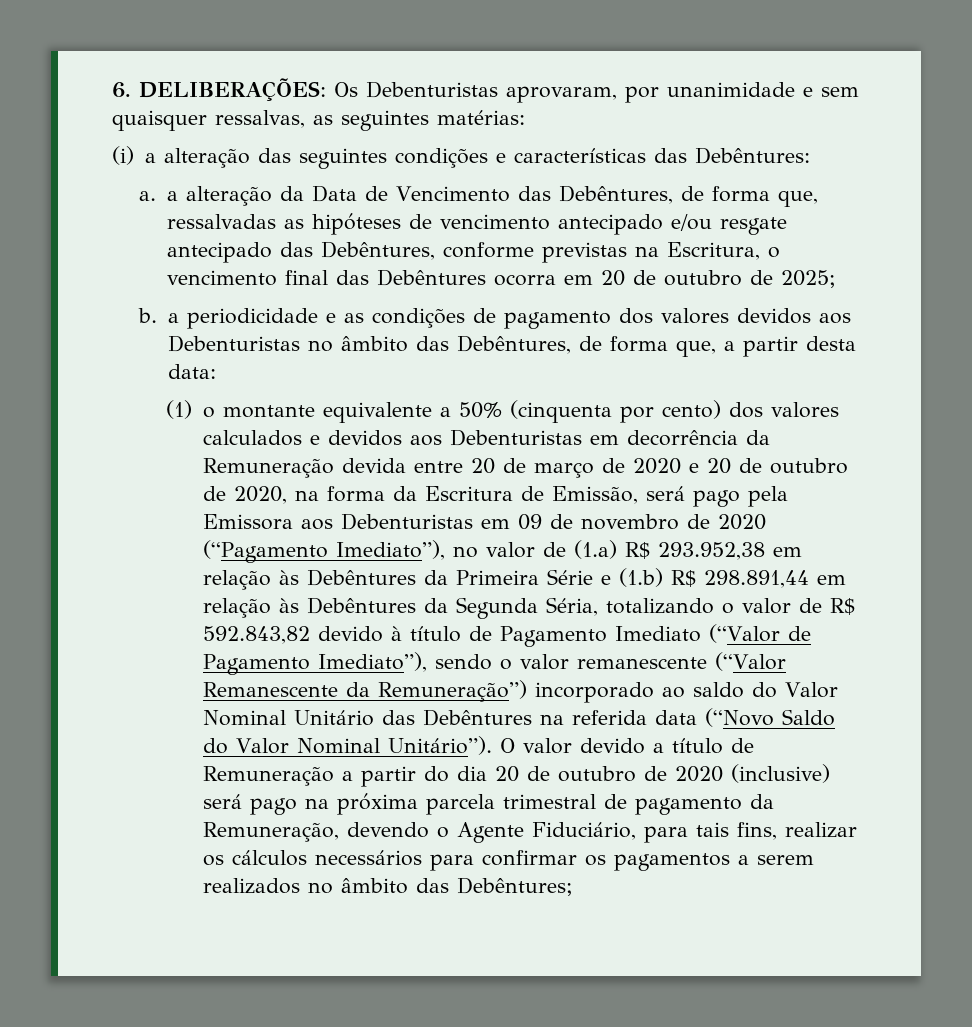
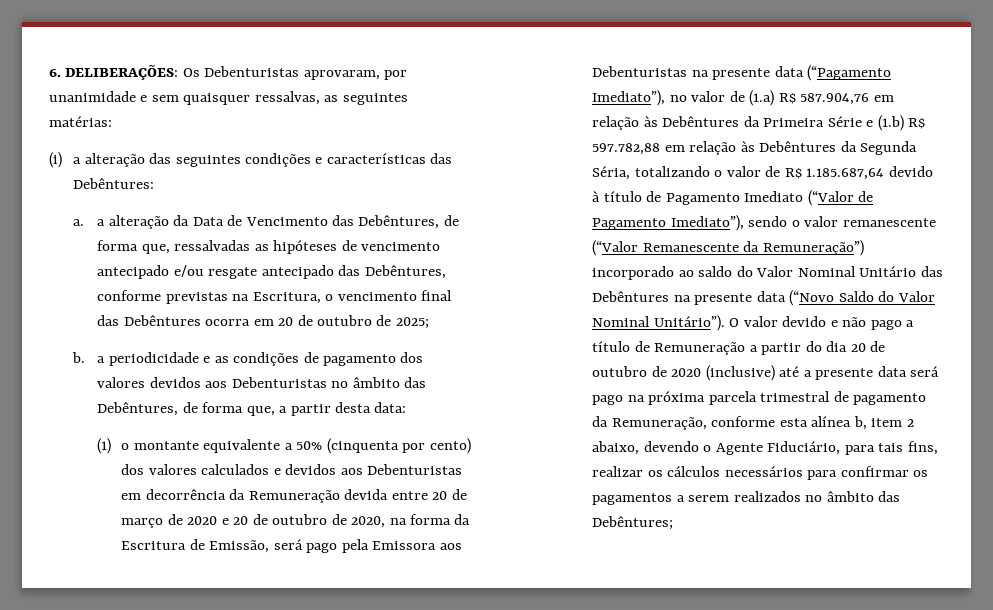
[481,514,767,530] em 09 de novembro de 2020 -> [691,66,804,80] na presente data
[658,542,766,560] 293.952,38 -> [800,93,870,105] 587.904,76
[704,570,810,588] 298.891,44 -> [592,143,661,155] 597.782,88
[203,626,311,644] 592.843,82 -> [806,168,885,180] 1.185.687,64
[572,710,648,725] referida -> [694,293,753,305] presente
(646, 746) none -> [830,317,902,330] e não pago
(831, 773) none -> [779,366,907,380] até a presente data
(340, 832) none -> [711,416,914,430] [592,441,640,455] conforme esta alínea b, item 2 abaixo,

